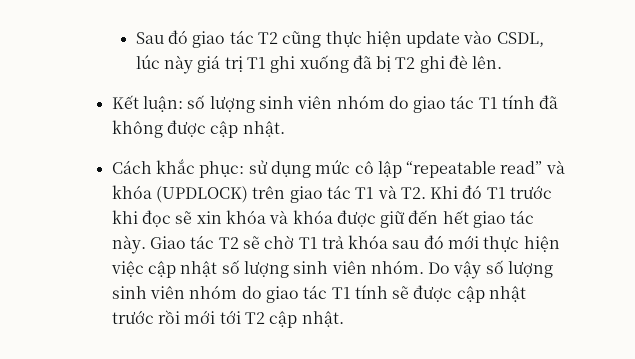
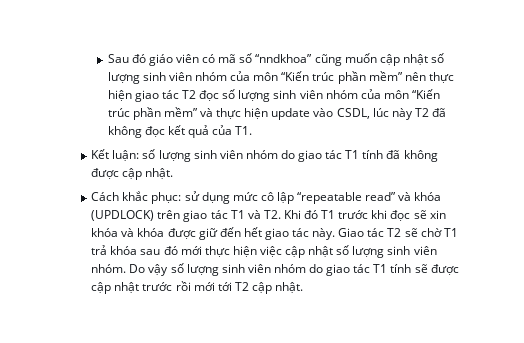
[192,30,322,48] giao tác T2 cũng -> [148,53,444,66] [107,71,454,84] [107,89,440,102] [107,107,214,120] giáo viên có mã số “nndkhoa” cũng muốn cập nhật số lượng sinh viên nhóm của môn “Kiến trúc phần mềm” nên thực hiện giao tác T2 đọc số lượng sinh viên nhóm của môn “Kiến trúc phần mềm” và
[197,55,503,73] giá trị T1 ghi xuống đã bị T2 ghi đè lên. -> [414,108,446,117] [107,125,253,138] T2 đã không đọc kết quả của T1.

